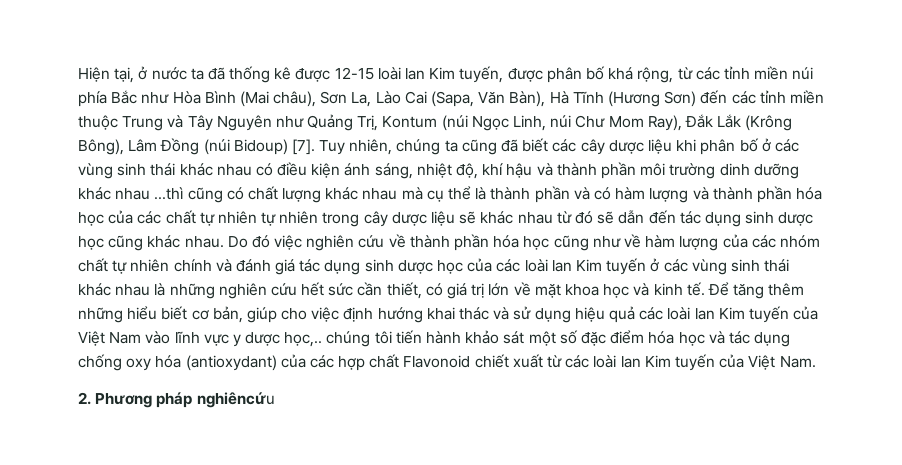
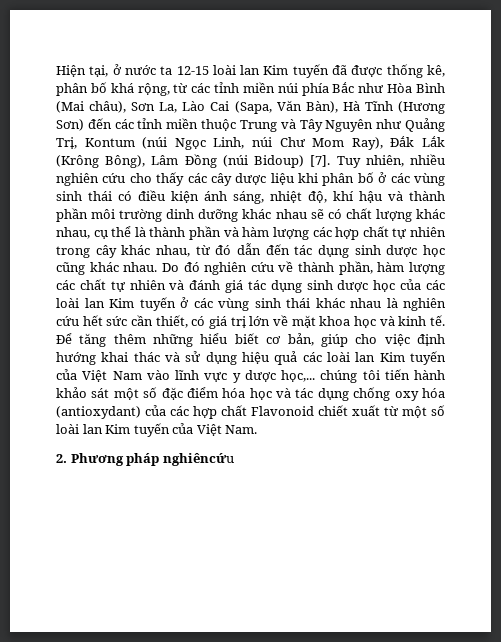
[207,66,543,83] đã thống kê được 12-15 loài lan Kim tuyến, được -> [176,64,446,78] 12-15 loài lan Kim tuyến đã được thống kê,
[396,138,549,155] chúng ta cũng đã biết -> [410,154,446,165] [56,172,185,186] nhiều nghiên cứu cho thấy
[179,163,252,176] khác nhau -> (112, 196) none
[154,187,223,203] ...thì cũng -> [310,209,324,219] sẽ
[362,187,423,200] nhau mà -> [56,227,90,239] nhau,
[593,186,823,203] [78,210,553,227] có hàm lượng và thành phần hóa học của các chất tự nhiên tự nhiên trong cây dược liệu sẽ khác nhau -> [242,226,447,240] [56,245,190,258] hàm lượng các hợp chất tự nhiên trong cây khác nhau,
[597,211,615,224] sẽ -> (232, 250) none
[274,235,303,250] việc -> (200, 267) none
[454,234,820,251] [78,258,212,274] phần hóa học cũng như về hàm lượng của các nhóm chất tự nhiên chính -> [338,261,445,275] [56,279,166,292] phần, hàm lượng các chất tự nhiên
[169,283,215,299] những -> (398, 303) none
[284,332,323,347] học,.. -> [281,370,315,382] học,...
[565,355,590,368] các -> [402,405,445,418] một số

